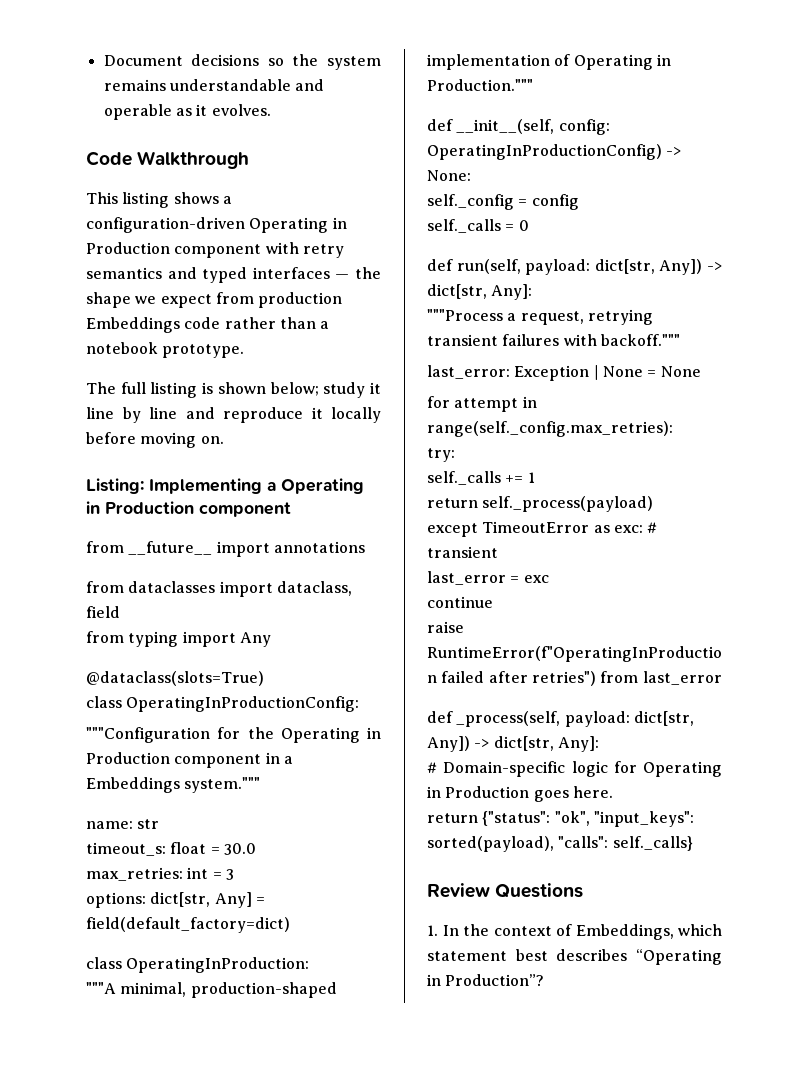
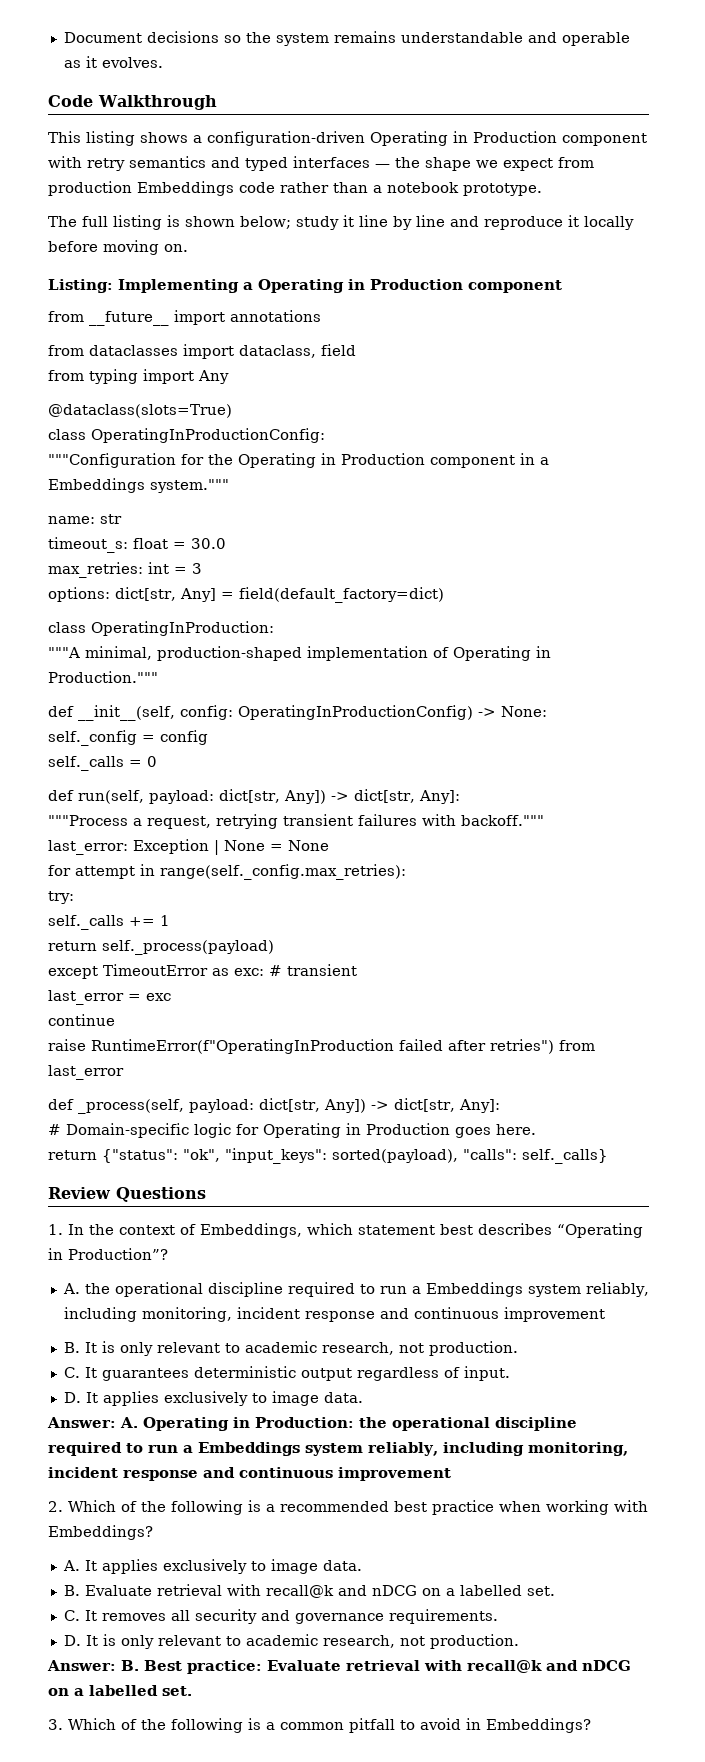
(545, 980) none -> [62,1282,649,1297] [63,1307,605,1322] [63,1341,518,1356] [63,1366,510,1381] [63,1391,363,1406] [47,1417,577,1431] [48,1442,628,1456] [48,1467,451,1481] [48,1500,648,1515] [48,1525,153,1540] [62,1559,362,1574] [63,1584,555,1598] [63,1609,498,1624] [63,1634,519,1649] [47,1660,631,1674] [48,1685,192,1696] [48,1718,591,1733] // A. the operational discipline required to run a Embeddings system reliably, including monitoring, incident response and continuous improvement // B. It is only relevant to academic research, not production. // C. It guarantees deterministic output regardless of input. // D. It applies exclusively to image data. // Answer: A. Operating in Production: the operational discipline required to run a Embeddings system reliably, including monitoring, incident response and continuous improvement // 2. Which of the following is a recommended best practice when working with Embeddings? // A. It applies exclusively to image data. // B. Evaluate retrieval with recall@k and nDCG on a labelled set. // C. It removes all security and governance requirements. // D. It is only relevant to academic research, not production. // Answer: B. Best practice: Evaluate retrieval with recall@k and nDCG on a labelled set. // 3. Which of the following is a common pitfall to avoid in Embeddings?

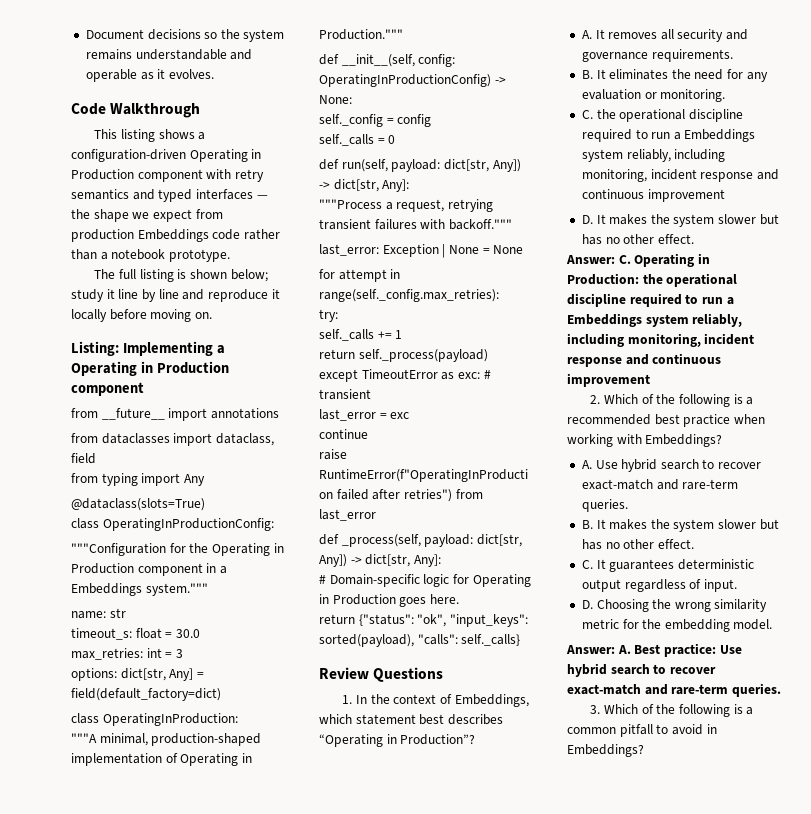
(80, 1288) none -> [595,29,749,42] [581,49,733,62] [581,69,768,82] [581,89,726,102] [581,110,593,119] It removes all security and governance requirements. // B. It eliminates the need for any evaluation or monitoring. // C.
[63,1341,518,1356] [63,1366,510,1381] [63,1391,363,1406] [47,1417,138,1428] B. It is only relevant to academic research, not production. // C. It guarantees deterministic output regardless of input. // D. It applies exclusively to image data. // Answer: A. -> [581,214,779,227] [581,234,694,245] [566,255,631,264] D. It makes the system slower but has no other effect. // Answer: C.
[84,1559,362,1574] [63,1584,555,1598] [63,1609,498,1624] [63,1634,519,1649] [47,1660,139,1671] It applies exclusively to image data. // B. Evaluate retrieval with recall@k and nDCG on a labelled set. // C. It removes all security and governance requirements. // D. It is only relevant to academic research, not production. // Answer: B. -> [595,459,762,472] [581,479,739,490] [581,499,628,512] [581,519,779,532] [581,539,694,550] [581,559,754,572] [581,579,737,592] [581,599,768,612] [581,619,773,632] [566,645,631,654] Use hybrid search to recover exact-match and rare-term queries. // B. It makes the system slower but has no other effect. // C. It guarantees deterministic output regardless of input. // D. Choosing the wrong similarity metric for the embedding model. // Answer: A.
[267,1660,631,1673] [48,1685,192,1696] Evaluate retrieval with recall@k and nDCG on a labelled set. -> [719,645,742,654] [567,663,716,677] [567,683,781,697] Use hybrid search to recover exact-match and rare-term queries.

